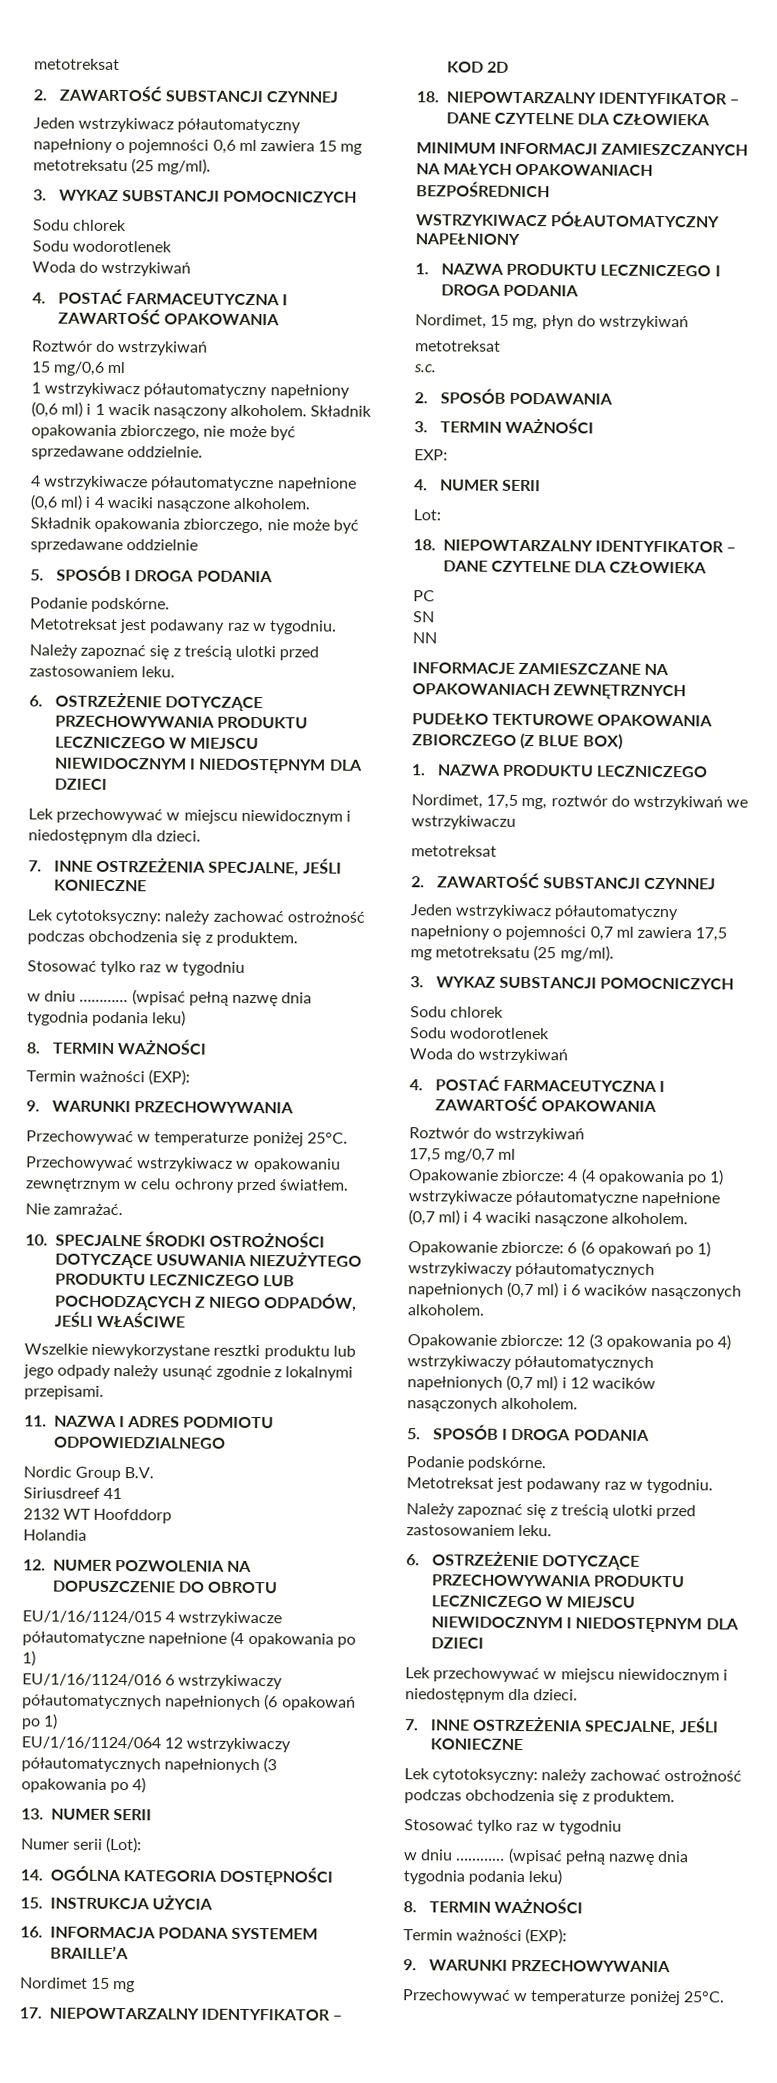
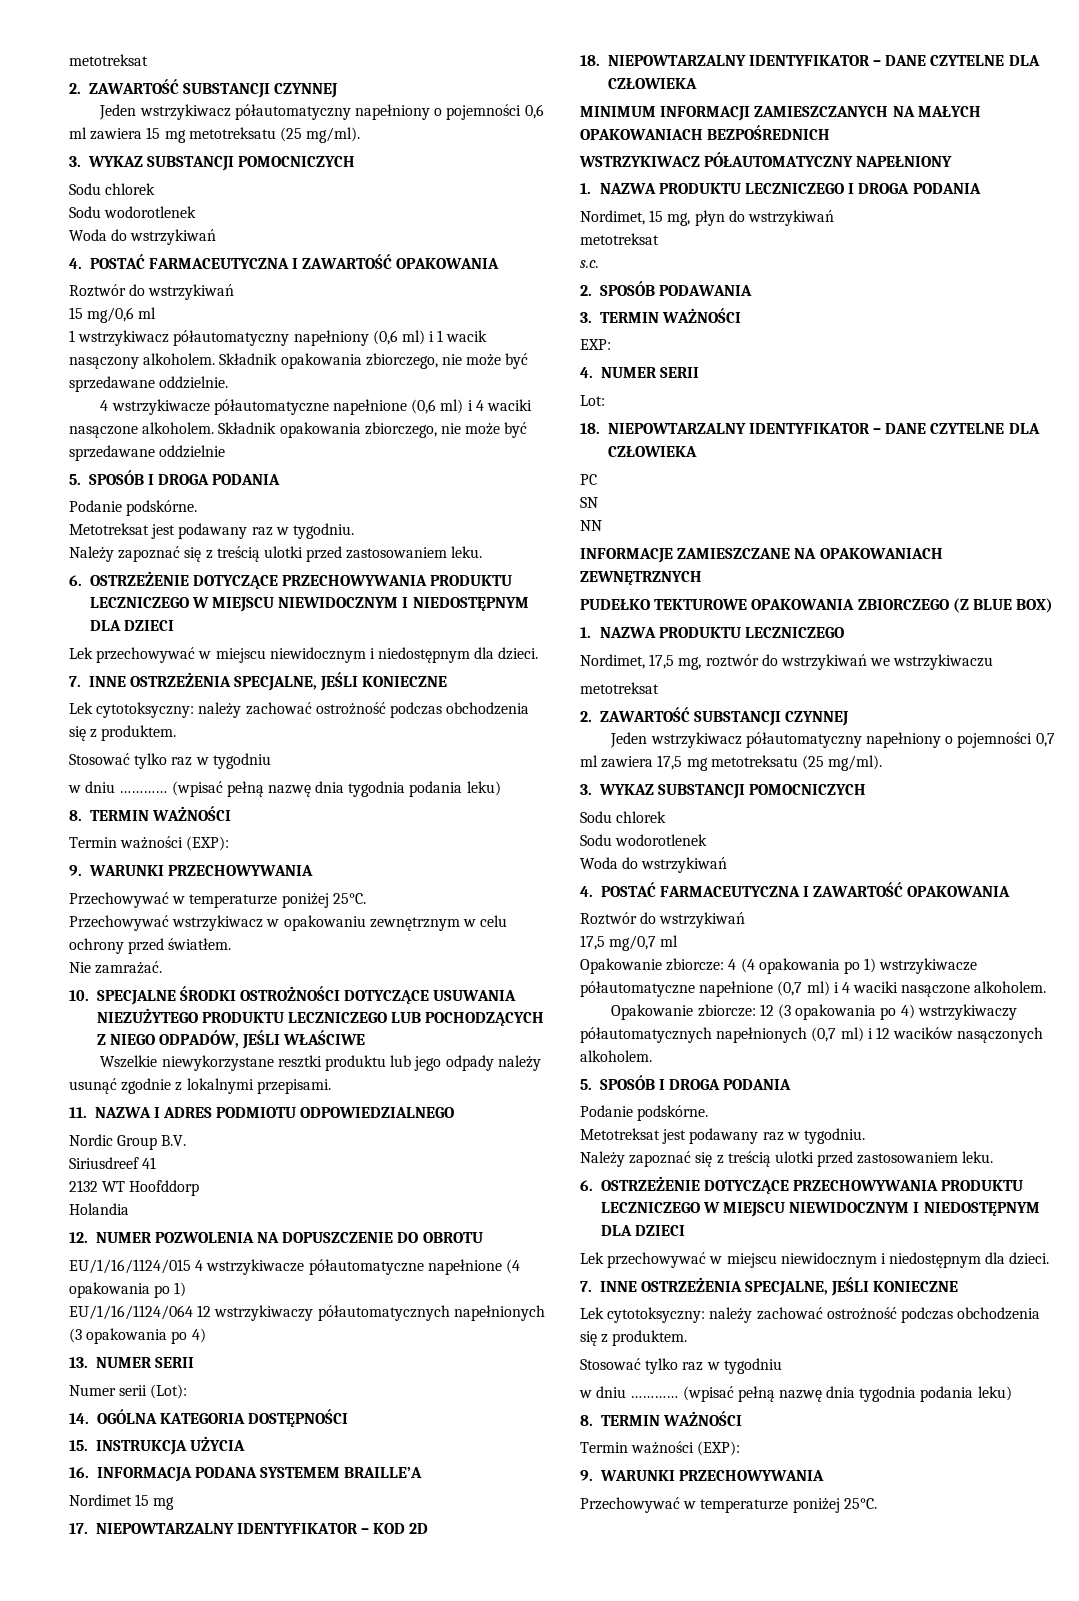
[22,1673,284,1690] [22,1694,356,1711] [21,1713,59,1730] // EU/1/16/1124/016 6 wstrzykiwaczy półautomatycznych napełnionych (6 opakowań po 1) -> (187, 1289) none
[408,1240,712,1258] [408,1262,656,1278] [408,1281,743,1300] [407,1304,485,1316] // Opakowanie zbiorcze: 6 (6 opakowań po 1) wstrzykiwaczy półautomatycznych napełnionych (0,7 ml) i 6 wacików nasączonych alkoholem. -> (1047, 987) none

